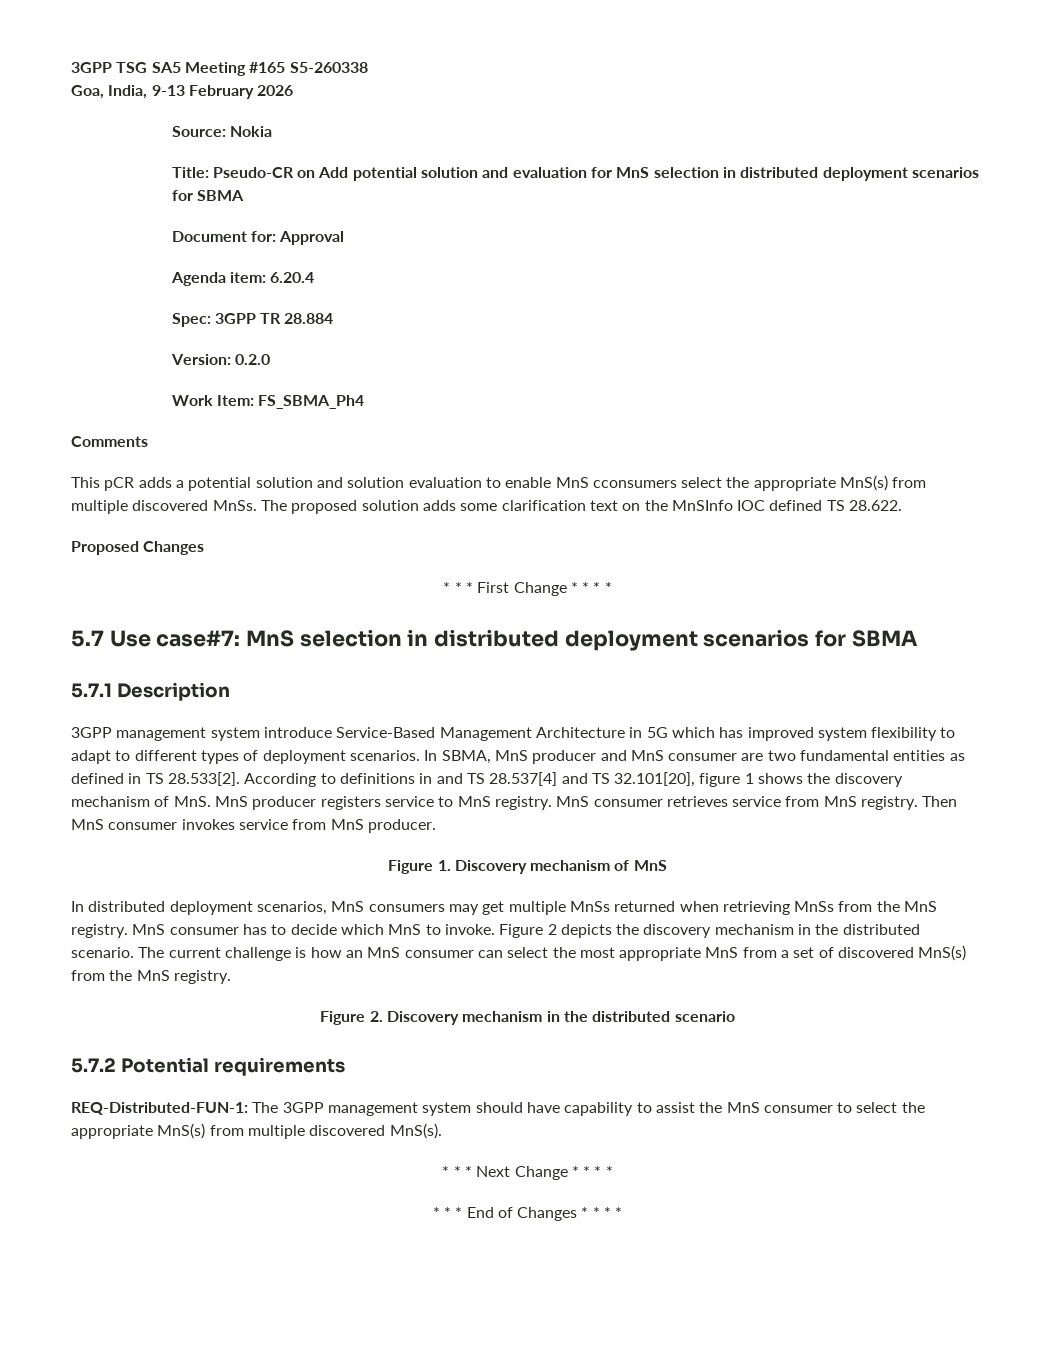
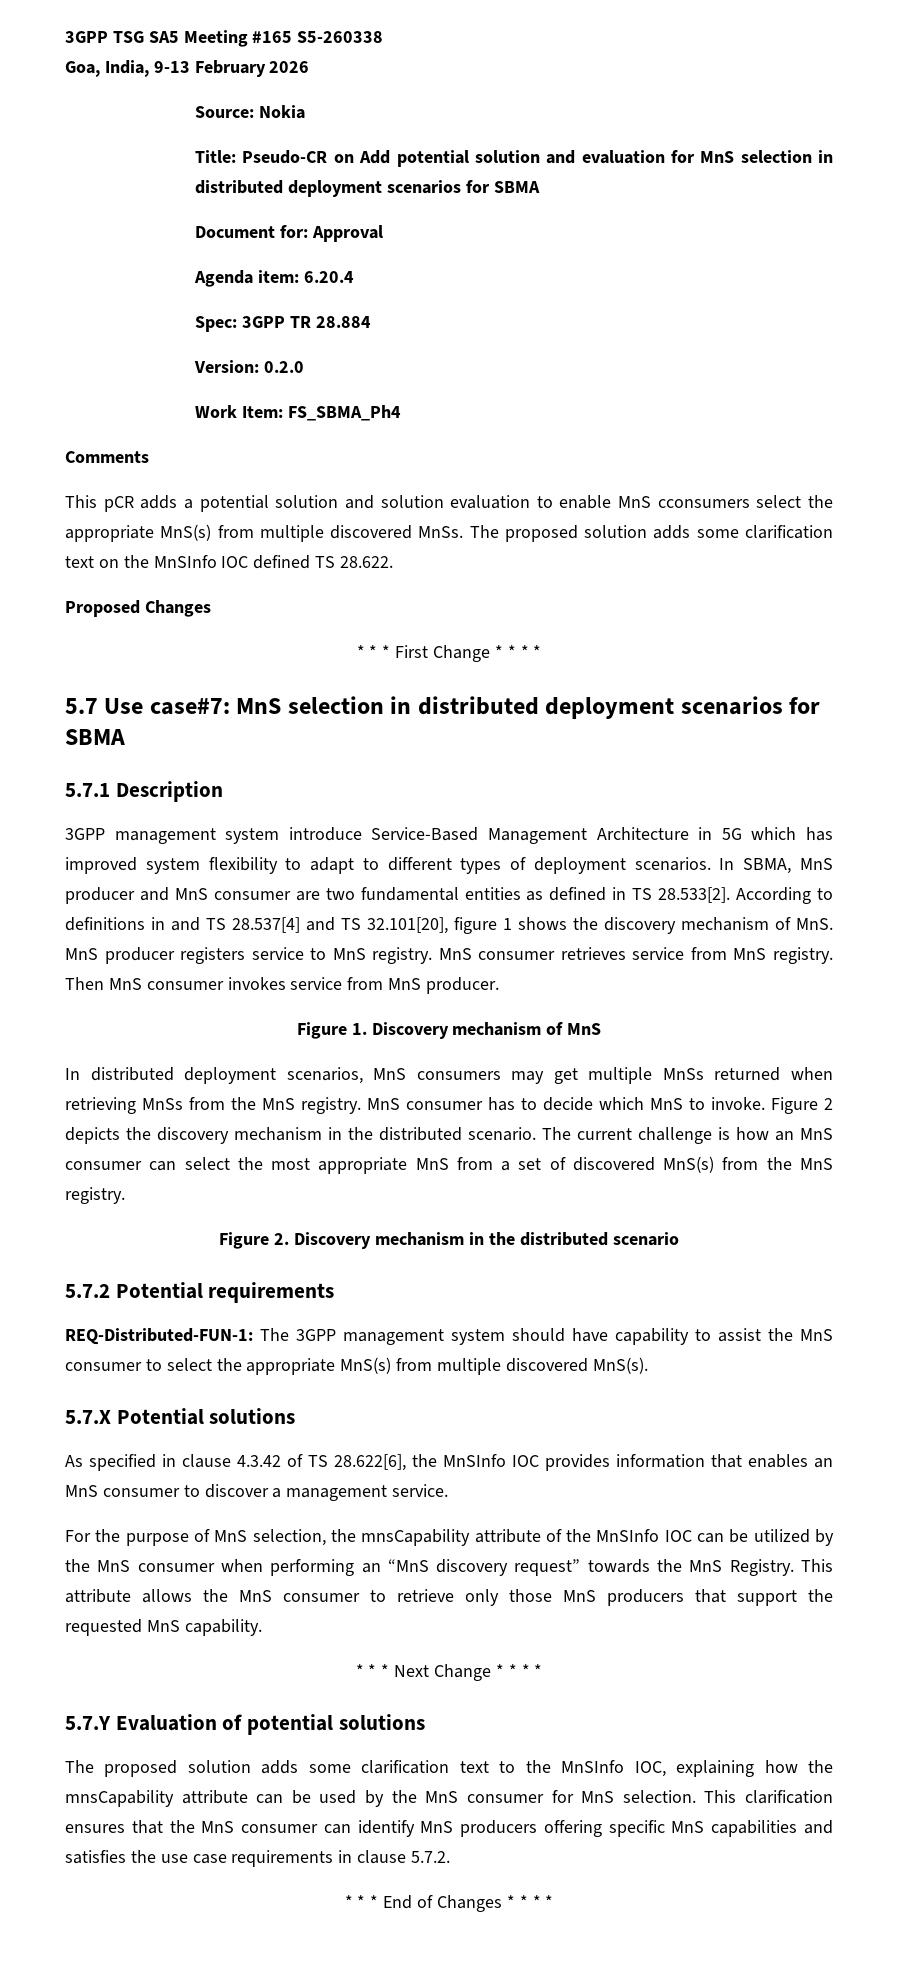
(442, 1131) none -> [65,1408,296,1425] [65,1454,833,1471] [65,1484,449,1501] [65,1529,834,1546] [65,1559,833,1576] [65,1589,833,1606] [65,1619,262,1636] // 5.7.X Potential solutions // As specified in clause 4.3.42 of TS 28.622[6], the MnSInfo IOC provides information that enables an MnS consumer to discover a management service. // For the purpose of MnS selection, the mnsCapability attribute of the MnSInfo IOC can be utilized by the MnS consumer when performing an “MnS discovery request” towards the MnS Registry. This attribute allows the MnS consumer to retrieve only those MnS producers that support the requested MnS capability.
(613, 1171) none -> [65,1714,425,1735] [65,1760,833,1777] [65,1790,834,1807] [65,1820,833,1837] [65,1850,451,1867] // 5.7.Y Evaluation of potential solutions // The proposed solution adds some clarification text to the MnSInfo IOC, explaining how the mnsCapability attribute can be used by the MnS consumer for MnS selection. This clarification ensures that the MnS consumer can identify MnS producers offering specific MnS capabilities and satisfies the use case requirements in clause 5.7.2.

